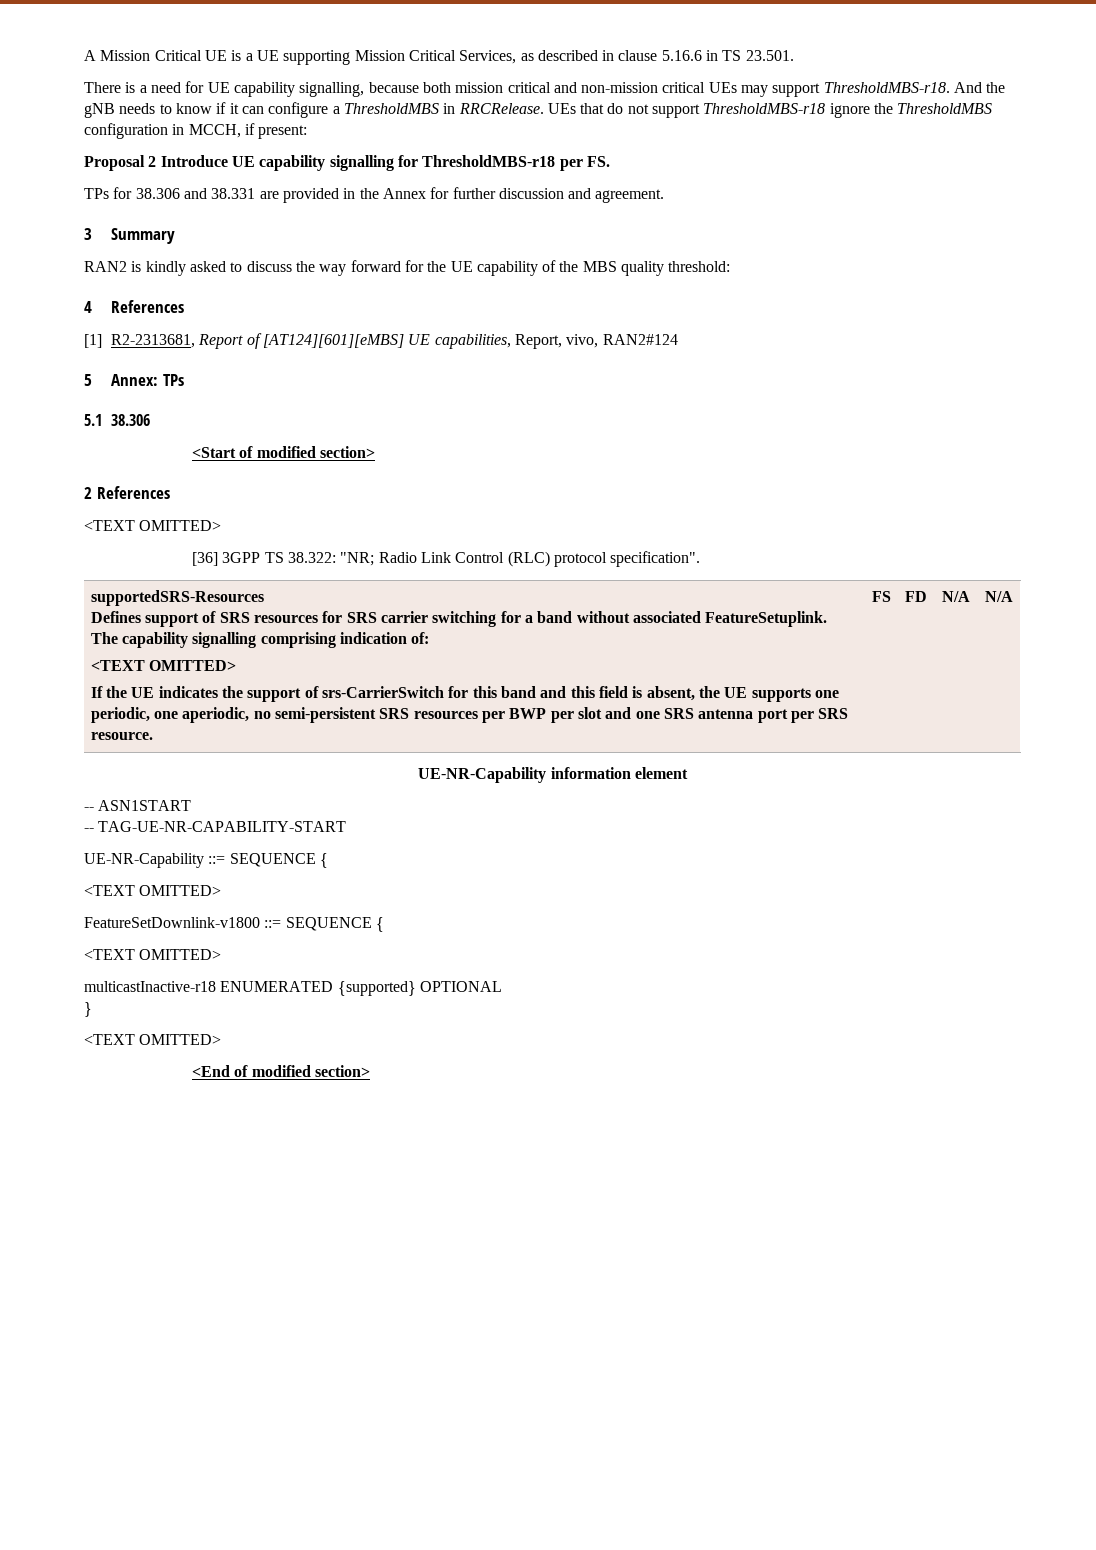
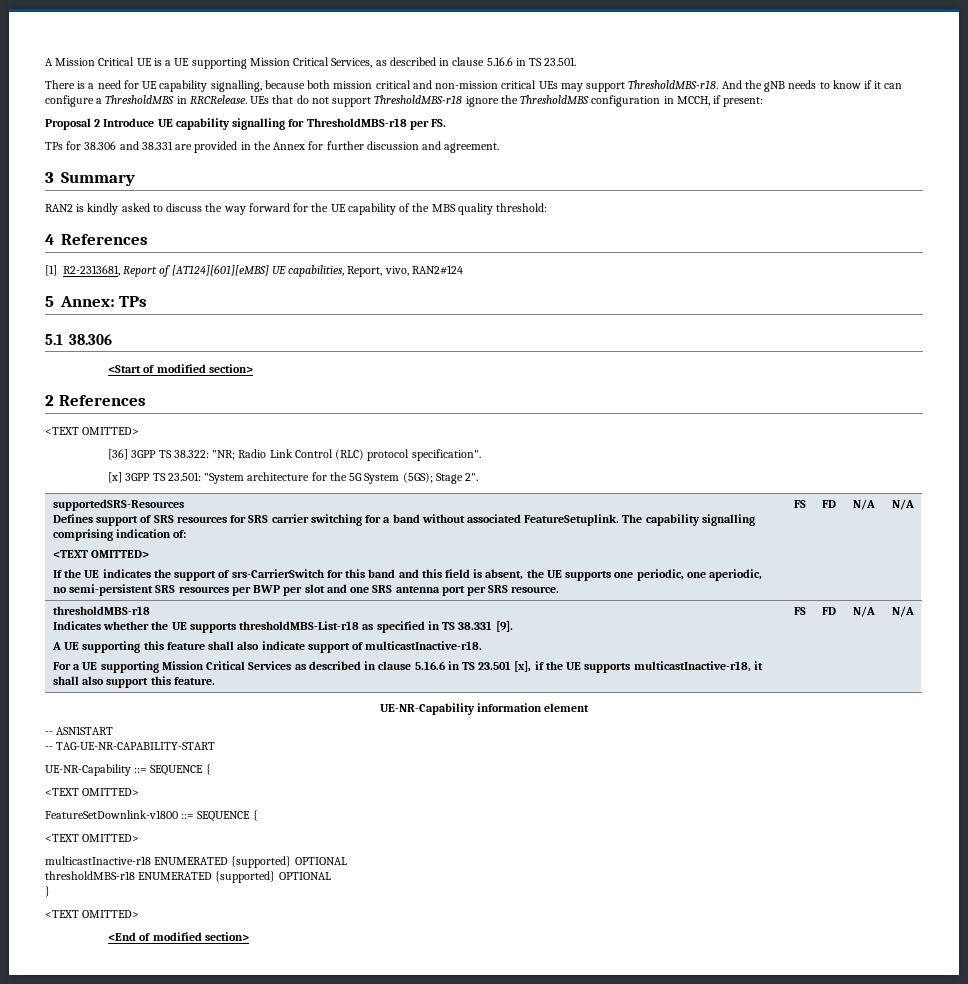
(701, 559) none -> [108,472,479,484] // [x] 3GPP TS 23.501: "System architecture for the 5G System (5GS); Stage 2".
(1013, 596) none -> [52,606,150,615] [52,621,513,633] [51,641,483,653] [52,661,763,673] [52,676,215,688] [793,607,806,615] [822,607,836,615] [853,606,875,617] [891,606,914,617] // thresholdMBS-r18 // Indicates whether the UE supports thresholdMBS-List-r18 as specified in TS 38.331 [9]. // A UE supporting this feature shall also indicate support of multicastInactive-r18. // For a UE supporting Mission Critical Services as described in clause 5.16.6 in TS 23.501 [x], if the UE supports multicastInactive-r18, it shall also support this feature. | FS | FD | N/A | N/A
(502, 986) none -> [45,871,331,883] // thresholdMBS-r18 ENUMERATED {supported} OPTIONAL

